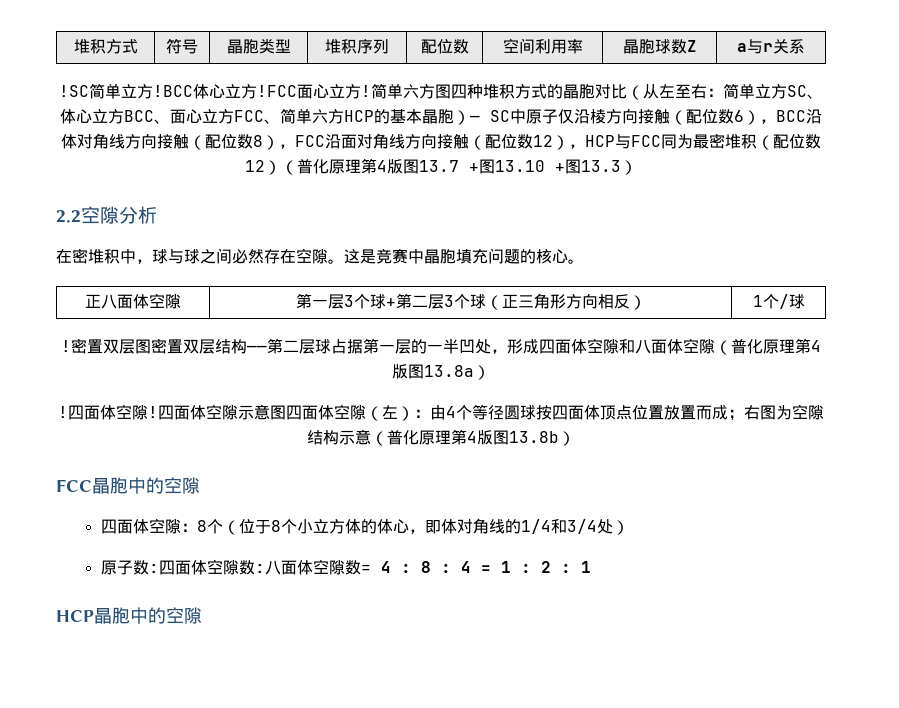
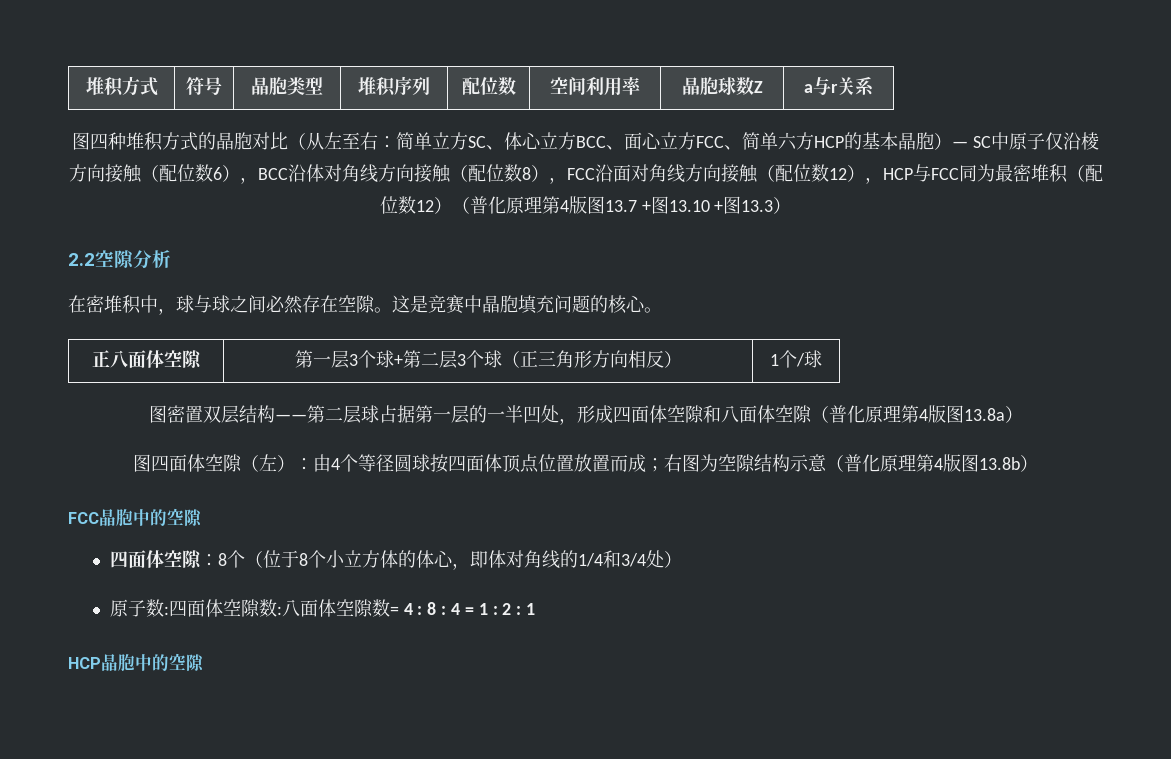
[59,83,435,99] !SC简单立方!BCC体心立方!FCC面心立方!简单六方 -> (874, 86) none
[61,338,135,354] !密置双层 -> (822, 359) none
[58,404,270,420] !四面体空隙!四面体空隙示意 -> (1023, 414) none

